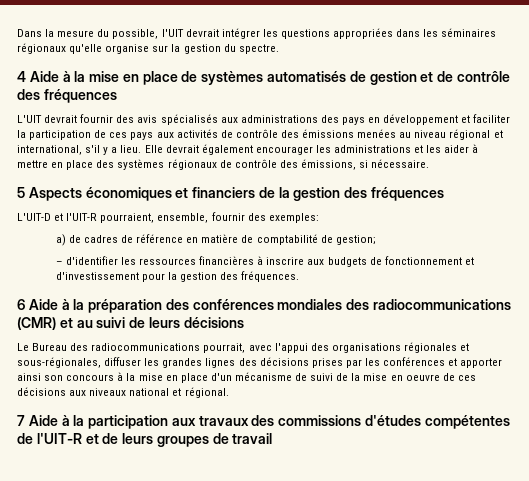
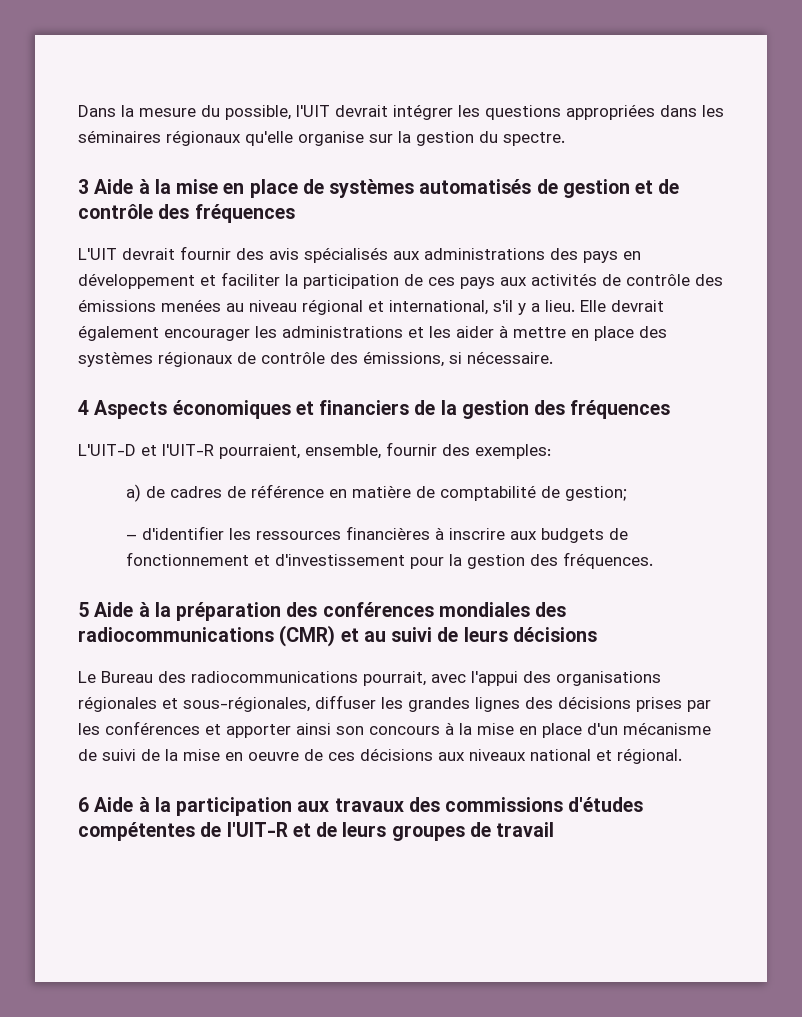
[17,71,26,82] 4 -> [78,179,89,194] 3
[17,187,25,198] 5 -> [78,400,89,415] 4
[17,299,25,310] 6 -> [78,602,89,617] 5
[17,415,25,426] 7 -> [78,797,89,812] 6

